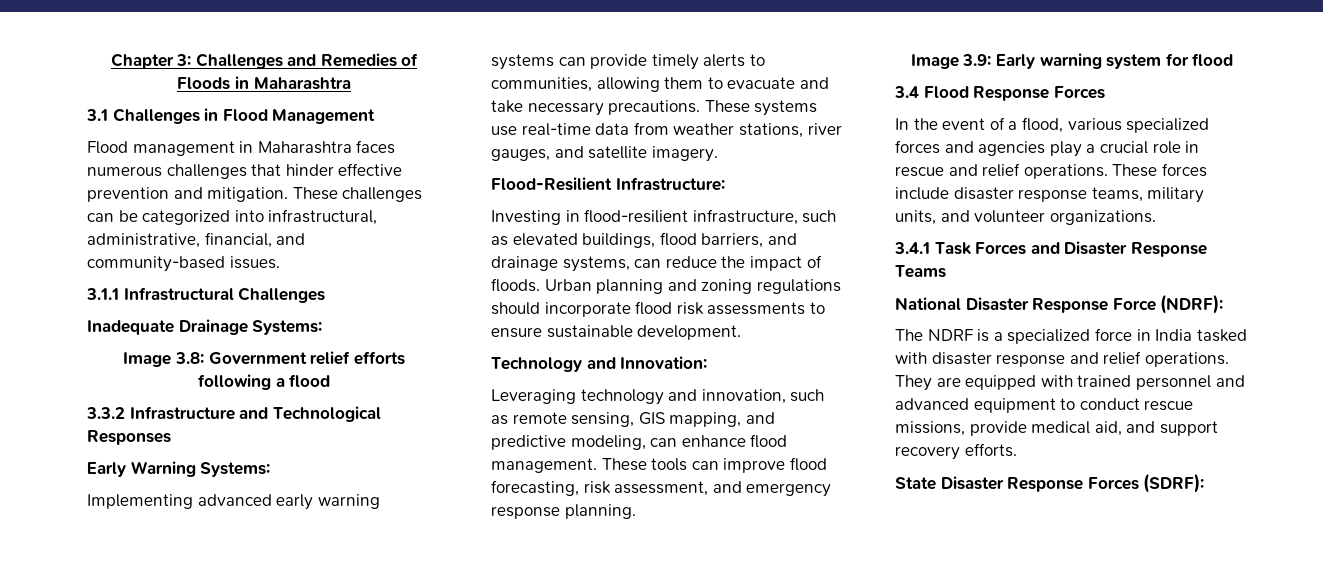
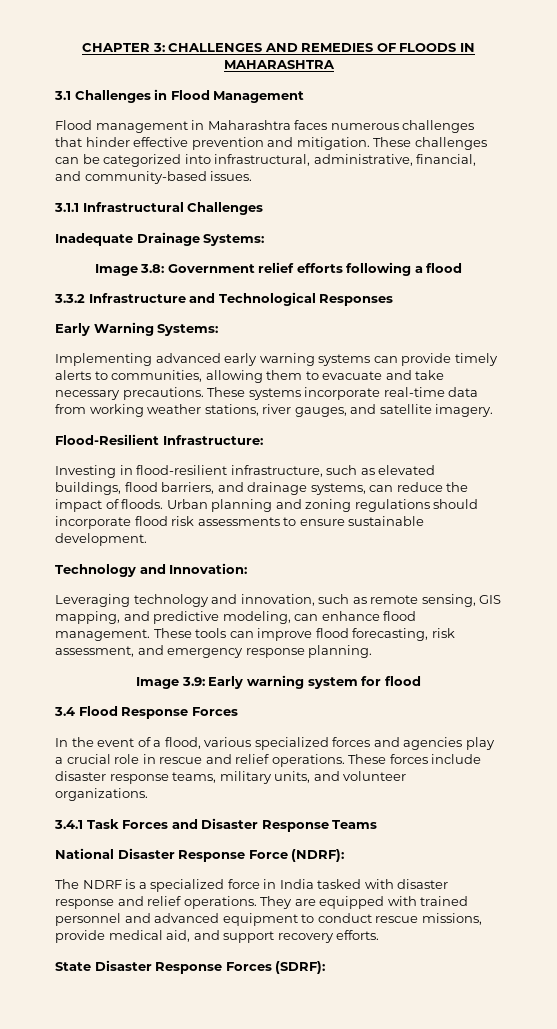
[110,53,419,69] [177,76,351,90] Chapter 3: Challenges and Remedies of Floods in Maharashtra -> [82,43,475,52] [223,60,335,69] CHAPTER 3: CHALLENGES AND REMEDIES OF FLOODS IN MAHARASHTRA
[491,126,517,136] use -> [304,387,381,400] incorporate
(669, 128) none -> [89,404,144,417] working

